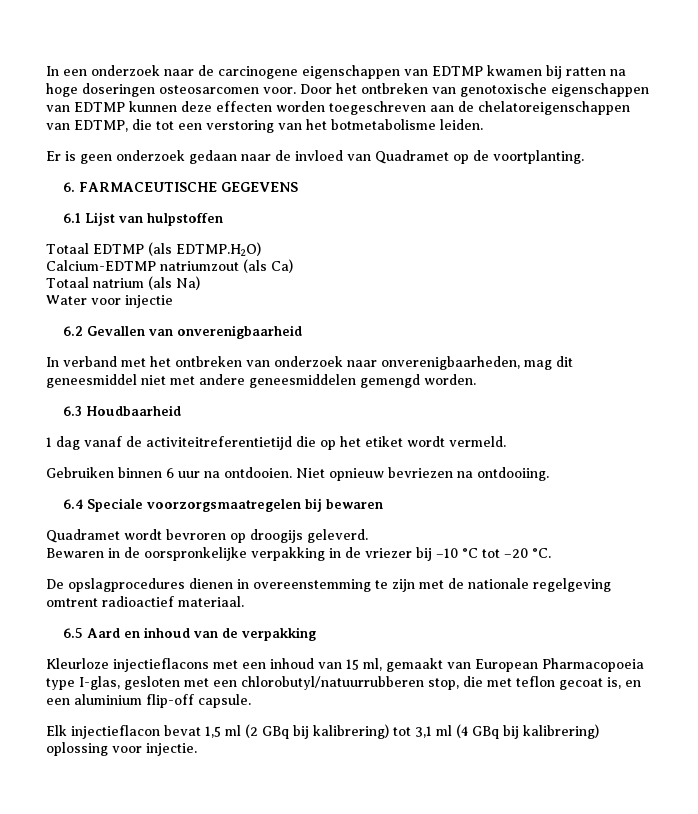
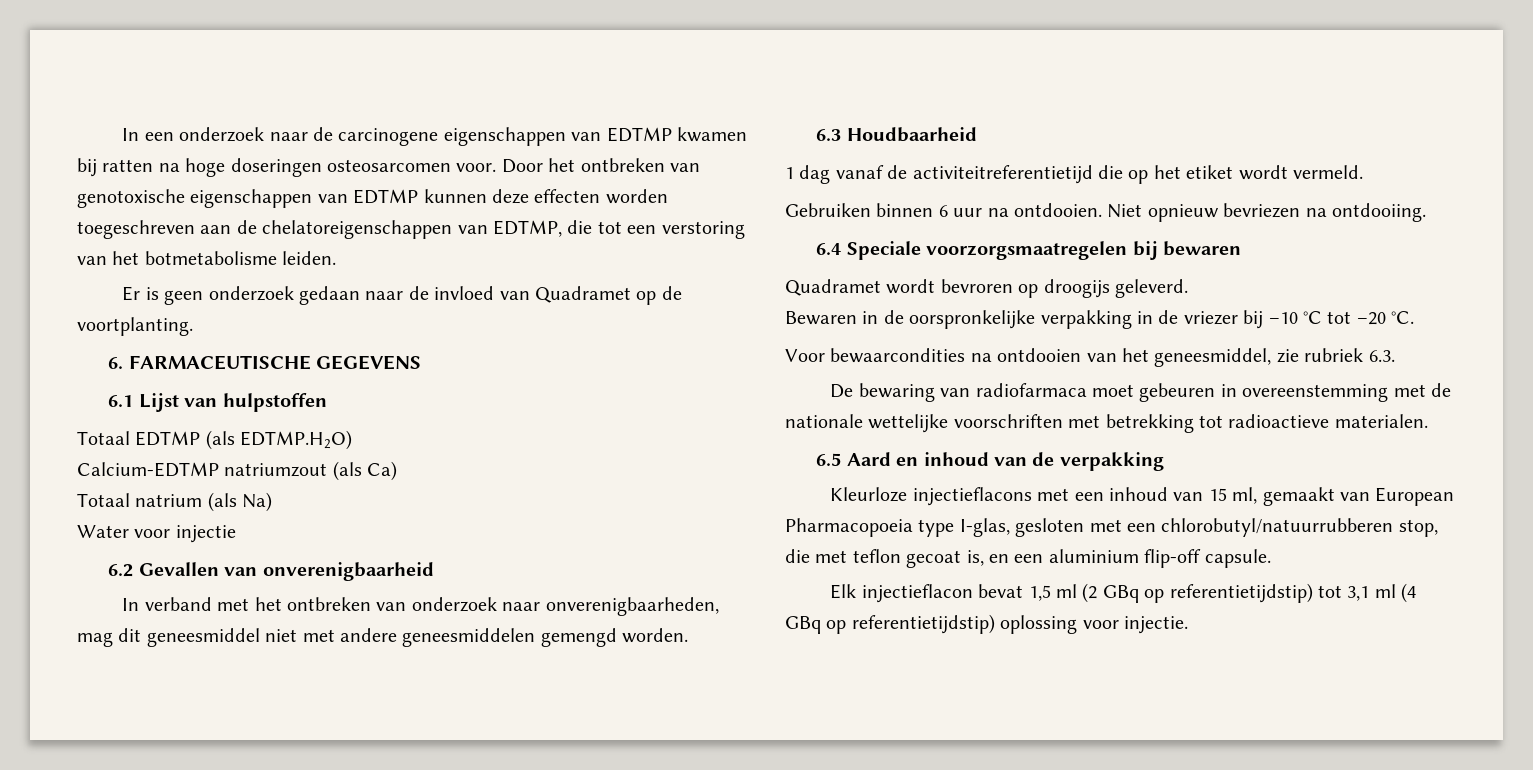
[46,578,611,592] [46,596,244,607] De opslagprocedures dienen in overeenstemming te zijn met de nationale regelgeving omtrent radioactief materiaal. -> [785,348,1395,367] [830,383,1452,402] [785,414,1428,433] Voor bewaarcondities na ontdooien van het geneesmiddel, zie rubriek 6.3. // De bewaring van radiofarmaca moet gebeuren in overeenstemming met de nationale wettelijke voorschriften met betrekking tot radioactieve materialen.
[293,724,389,739] bij kalibrering) -> [1144,583,1313,603] op referentietijdstip)
[503,724,599,739] bij kalibrering) -> [826,614,995,634] op referentietijdstip)

